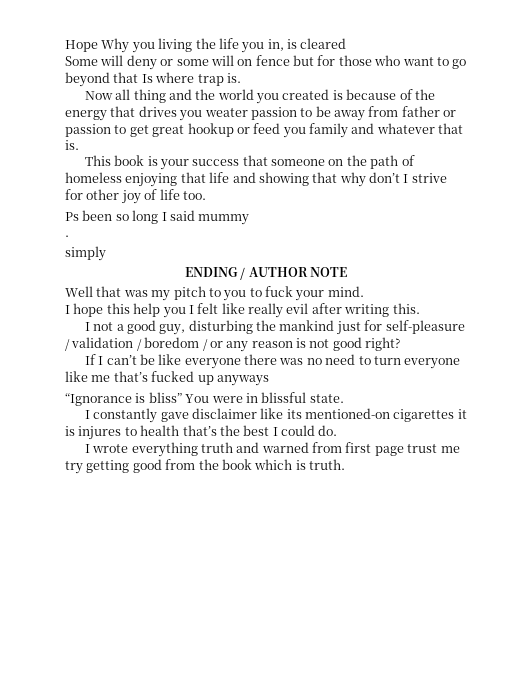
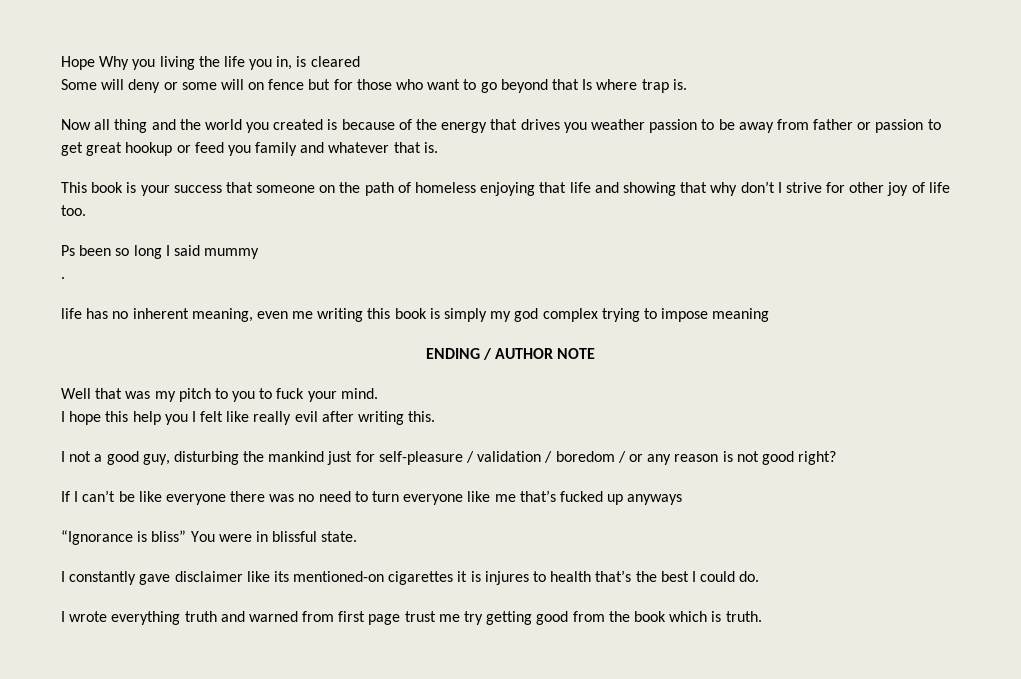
[204,108,248,117] weater -> [590,119,645,130] weather
[65,246,106,261] simply -> [61,308,770,322] life has no inherent meaning, even me writing this book is simply my god complex trying to impose meaning

